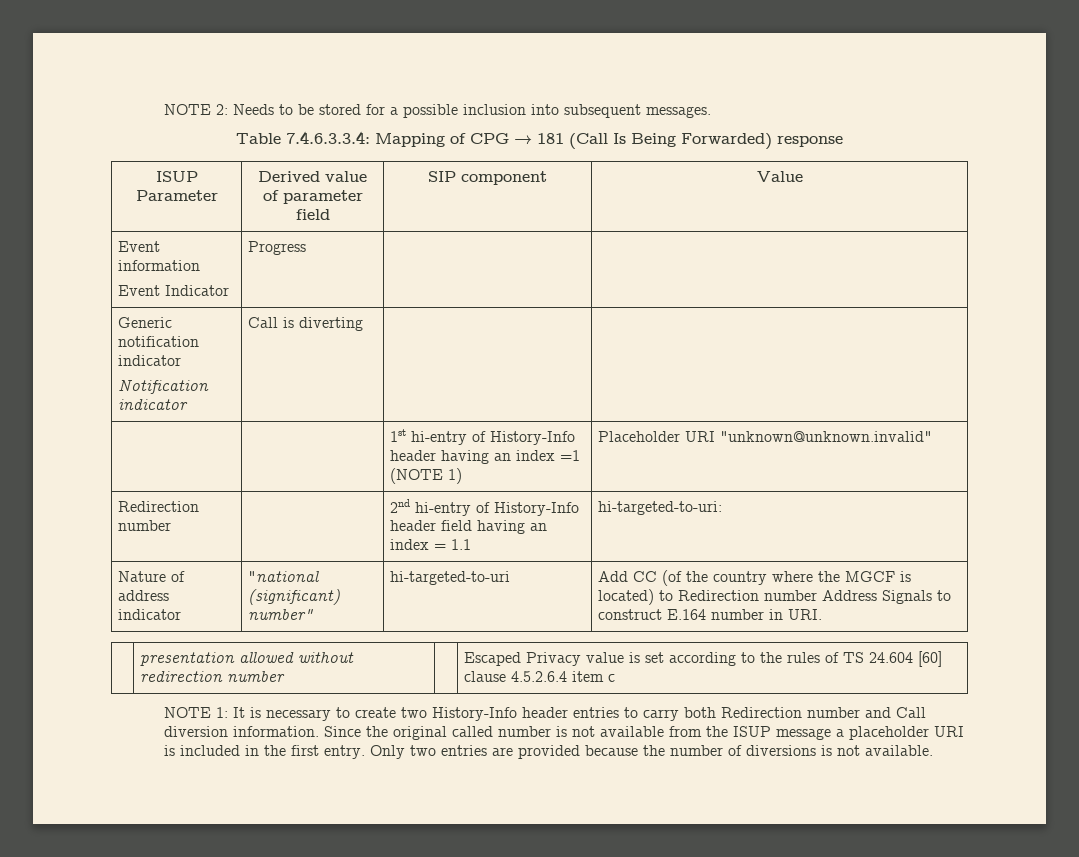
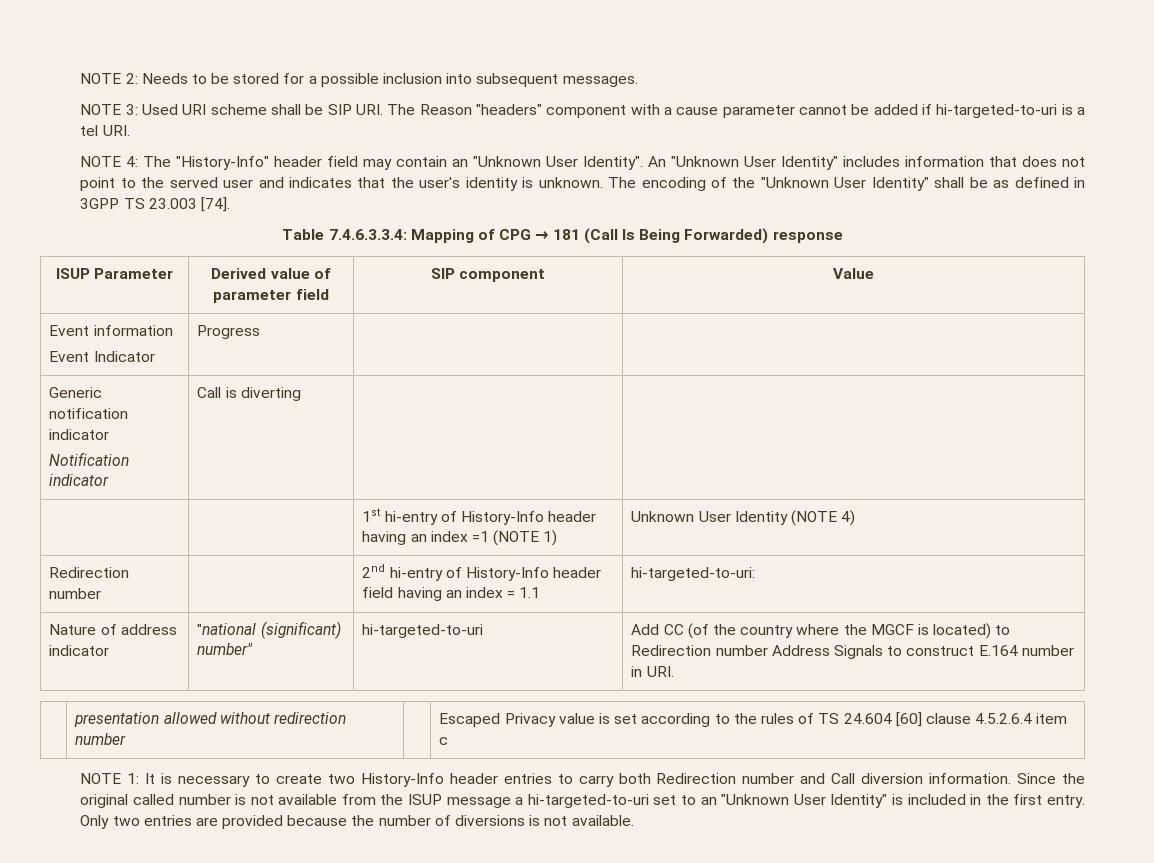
(712, 112) none -> [80,104,1085,118] [80,125,130,136] [80,156,1085,170] [80,177,1086,191] [80,197,230,212] // NOTE 3: Used URI scheme shall be SIP URI. The Reason "headers" component with a cause parameter cannot be added if hi-targeted-to-uri is a tel URI. // NOTE 4: The "History-Info" header field may contain an "Unknown User Identity". An "Unknown User Identity" includes information that does not point to the served user and indicates that the user's identity is unknown. The encoding of the "Unknown User Identity" shall be as defined in 3GPP TS 23.003 [74].
[598,431,933,442] Placeholder URI "unknown@unknown.invalid" -> [631,510,856,526] Unknown User Identity (NOTE 4)
[849,726,965,740] placeholder URI -> [527,794,888,808] hi-targeted-to-uri set to an "Unknown User Identity"

